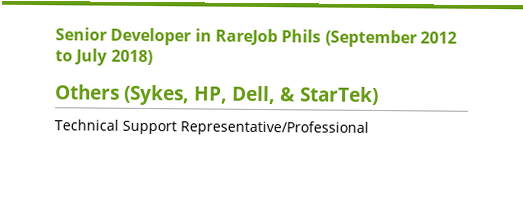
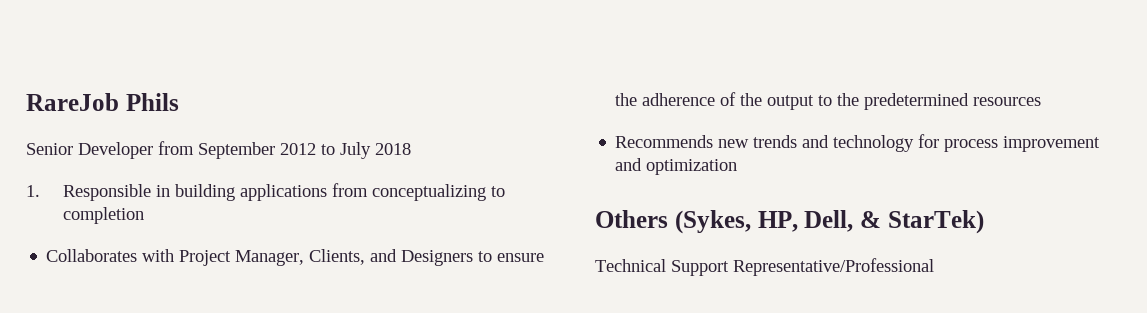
[55,27,457,48] [55,48,153,66] Senior Developer in RareJob Phils (September 2012 to July 2018) -> [26,93,179,111] [26,141,411,159] [26,183,505,201] [62,207,144,224] [46,249,545,266] [615,92,1042,110] [615,134,1101,152] [615,158,738,175] RareJob Phils // Senior Developer from September 2012 to July 2018 // 1. Responsible in building applications from conceptualizing to completion // Collaborates with Project Manager, Clients, and Designers to ensure the adherence of the output to the predetermined resources // Recommends new trends and technology for process improvement and optimization

